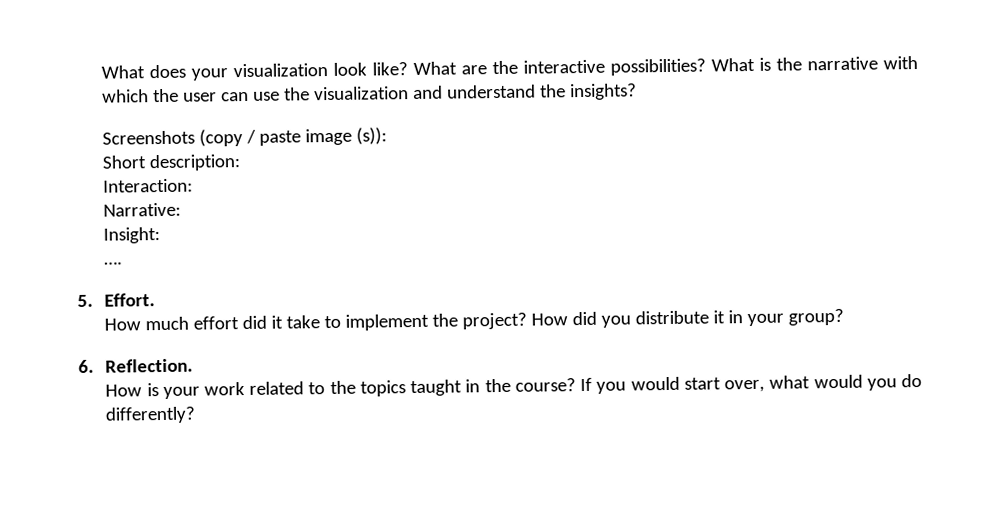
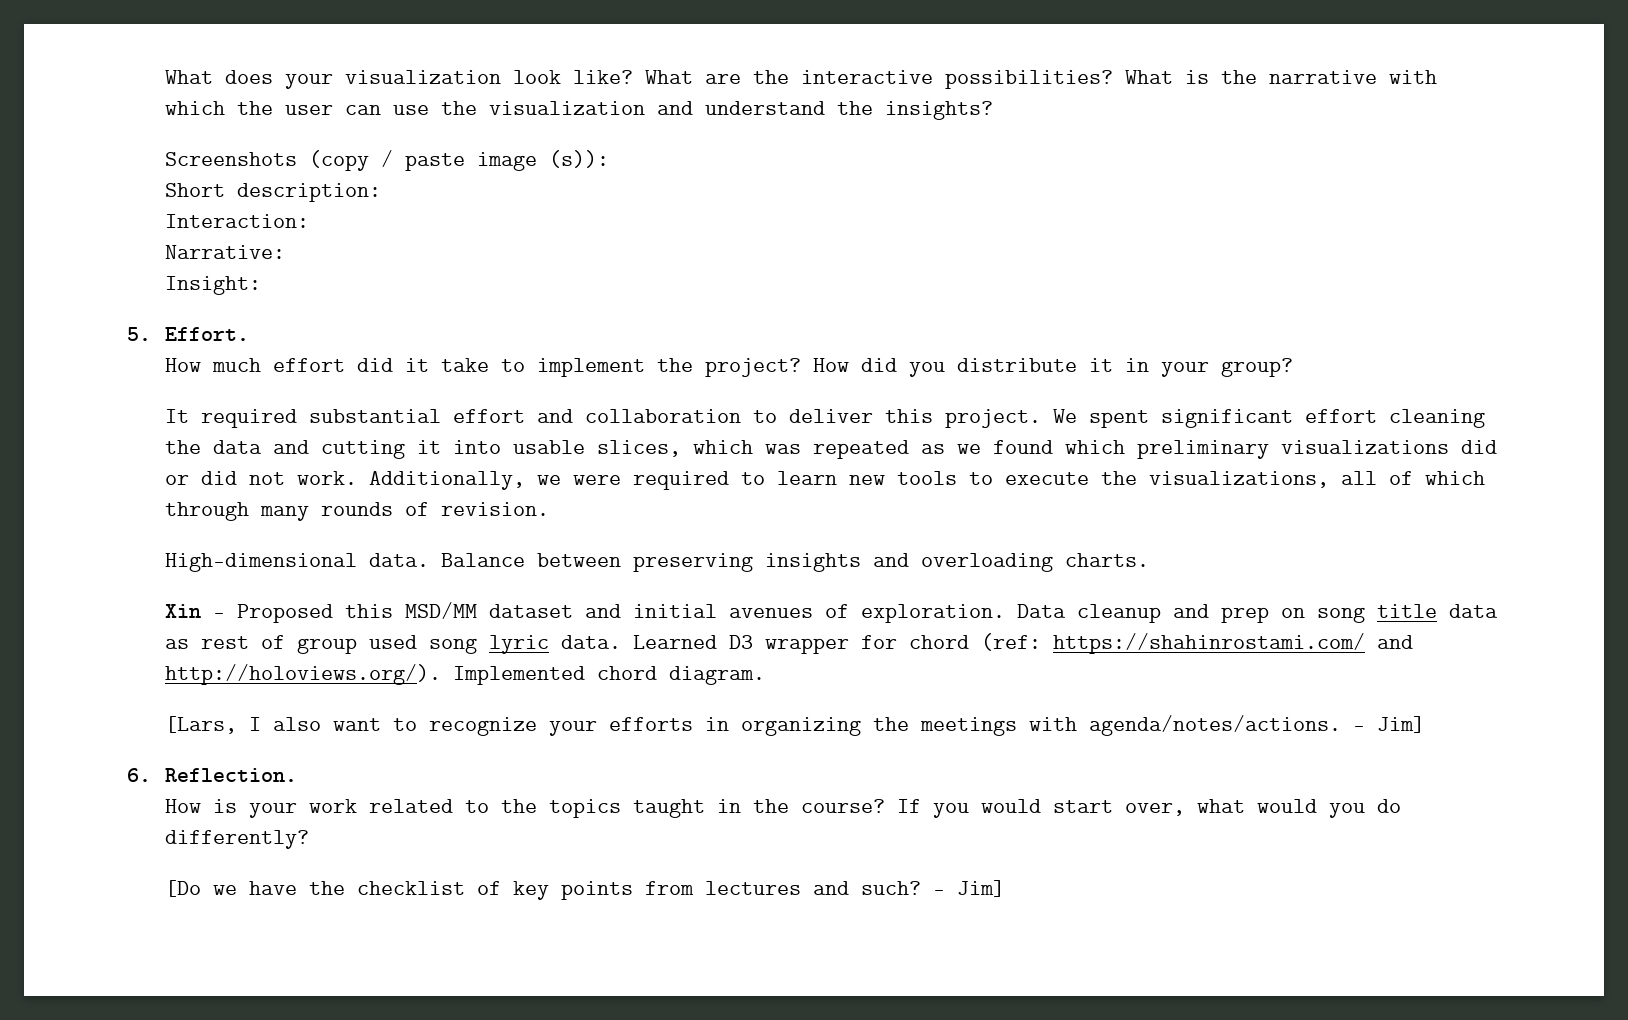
[104,261,124,265] // …. -> (262, 285) none
(845, 317) none -> [165,409,1486,428] [165,440,1498,459] [165,471,1486,490] [165,502,550,521] [165,553,1150,572] [165,602,1499,623] [165,633,1414,654] [165,664,766,685] [165,715,1426,736] // It required substantial effort and collaboration to deliver this project. We spent significant effort cleaning the data and cutting it into usable slices, which was repeated as we found which preliminary visualizations did or did not work. Additionally, we were required to learn new tools to execute the visualizations, all of which through many rounds of revision. // High-dimensional data. Balance between preserving insights and overloading charts. // Xin – Proposed this MSD/MM dataset and initial avenues of exploration. Data cleanup and prep on song title data as rest of group used song lyric data. Learned D3 wrapper for chord (ref: https://shahinrostami.com/ and http://holoviews.org/). Implemented chord diagram. // [Lars, I also want to recognize your efforts in organizing the meetings with agenda/notes/actions. – Jim]
(196, 415) none -> [165,880,1006,900] // [Do we have the checklist of key points from lectures and such? – Jim]

